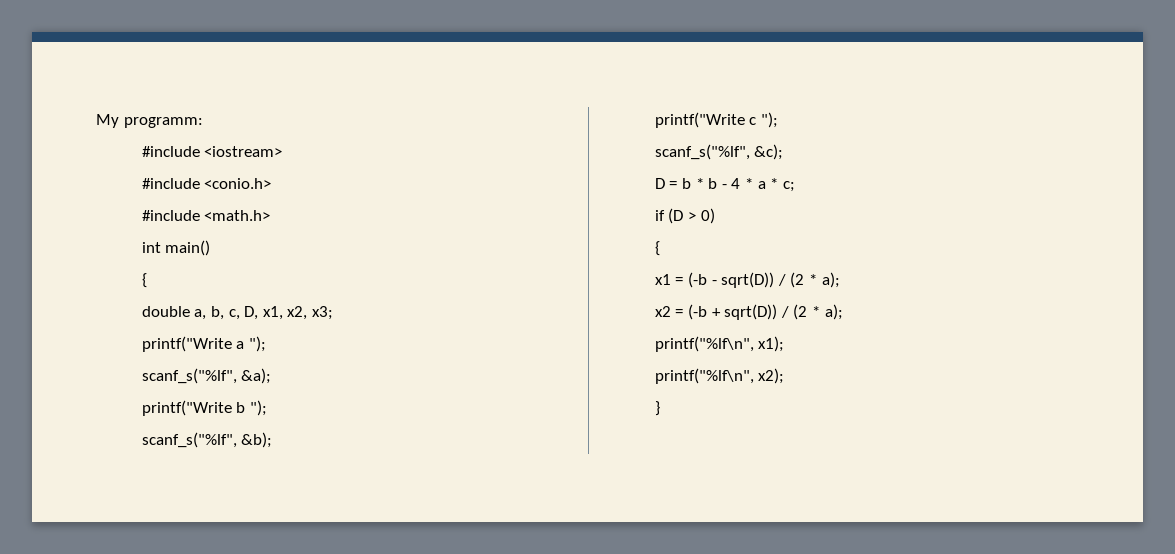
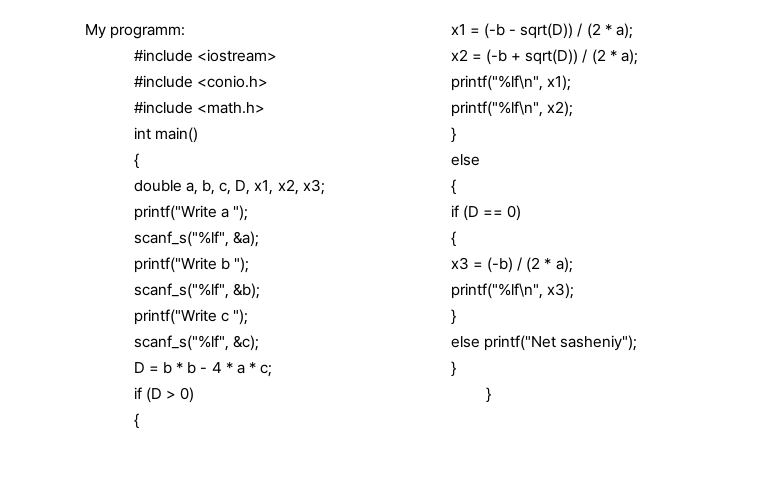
(660, 408) none -> [450,154,480,166] [450,179,456,195] [450,205,522,221] [450,231,456,247] [450,257,573,273] [450,283,574,299] [450,309,456,325] [450,335,637,351] [450,361,456,377] [486,387,491,403] // else // { // if (D == 0) // { // x3 = (-b) / (2 * a); // printf("%lf\n", x3); // } // else printf("Net sasheniy"); // } // }

